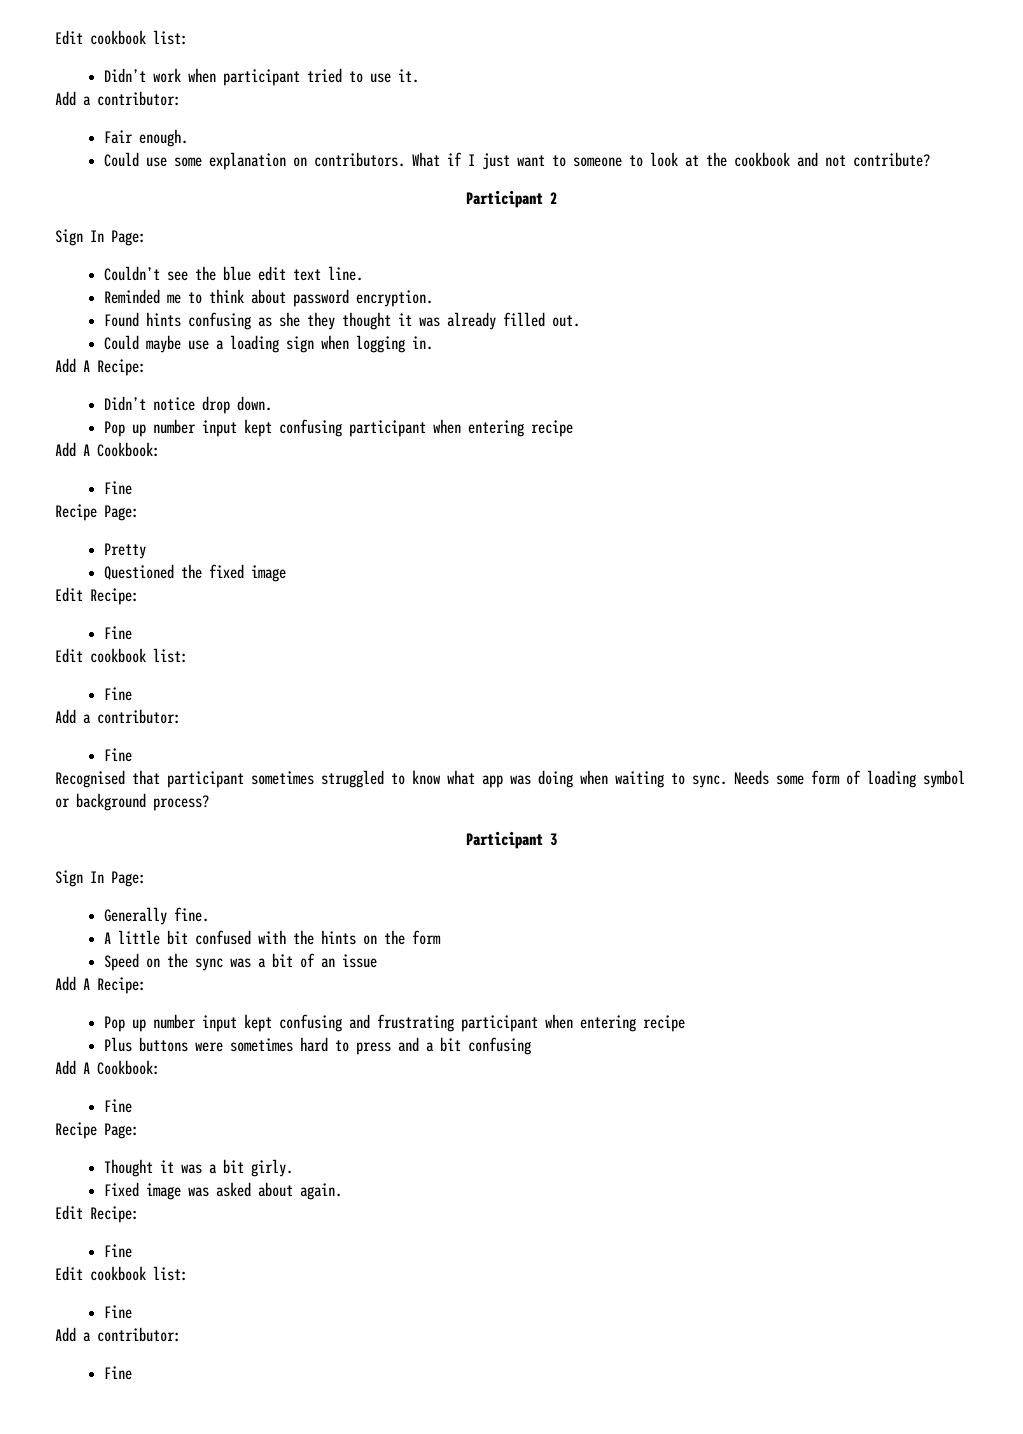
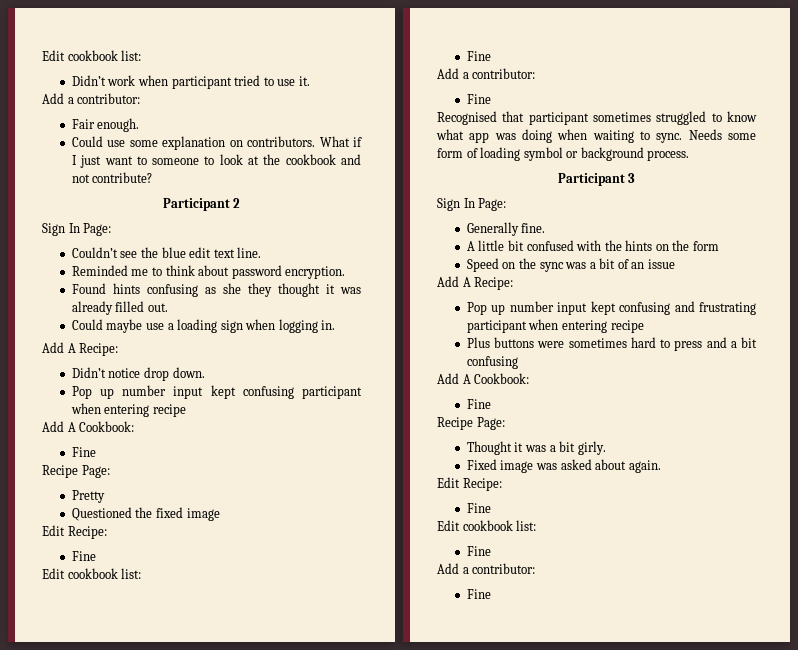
[153,795,209,811] process? -> [647,150,690,161] process.

